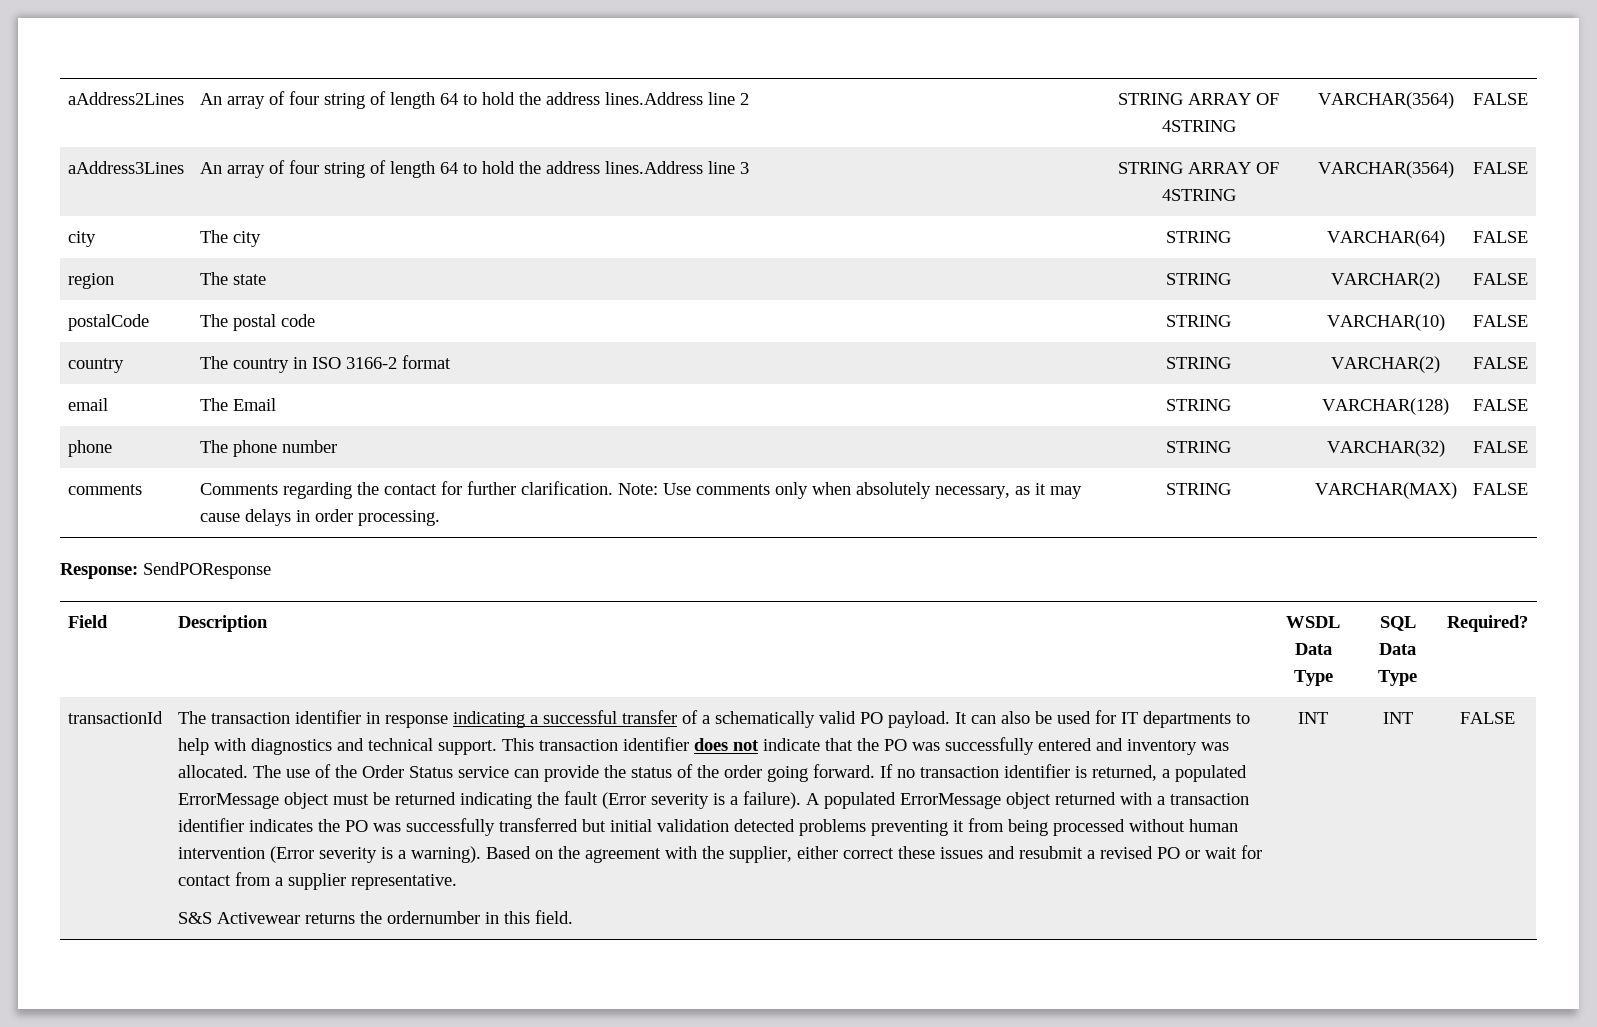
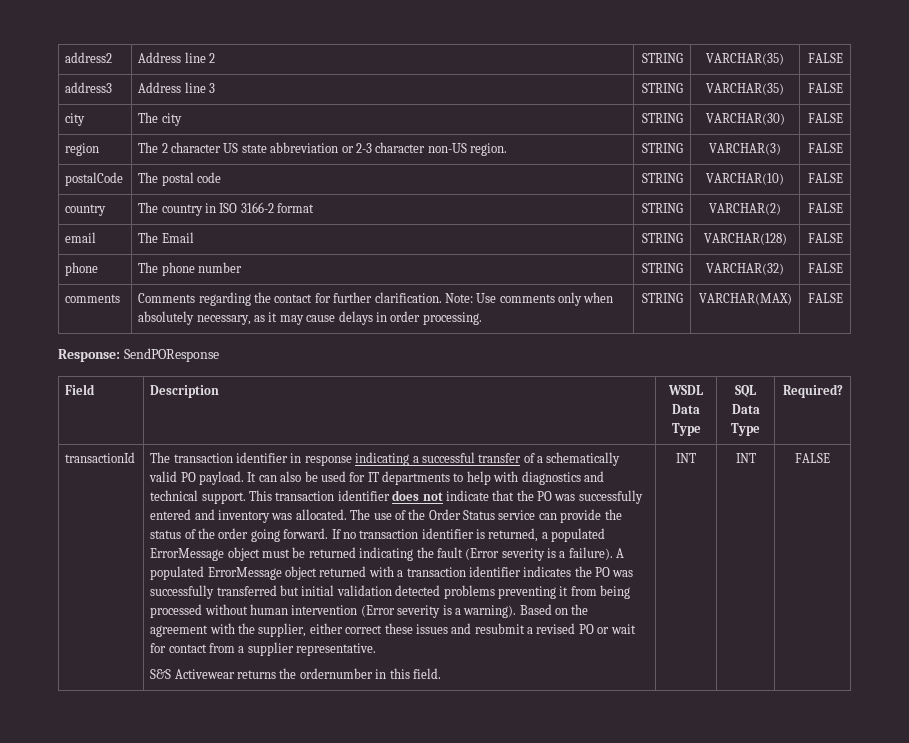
[67,92,184,105] [199,91,749,109] [1118,93,1279,105] [1161,120,1236,132] [1317,92,1454,109] [1473,93,1528,105] [67,161,184,174] [199,160,703,178] aAddress2Lines | An array of four string of length 64 to hold the address lines.Address line 2 | STRING ARRAY OF 4STRING | VARCHAR(3564) | FALSE // aAddress3Lines | An array of four string of length 64 to hold the address lines.Address -> [65,52,113,63] [138,52,216,63] [641,53,683,63] [706,53,784,65] [807,53,843,63] [65,82,113,93] [138,82,182,93] address2 | Address line 2 | STRING | VARCHAR(35) | FALSE // address3 | Address
[1188,162,1279,174] [1161,189,1236,201] [1317,161,1454,178] ARRAY OF 4STRING | VARCHAR(3564) -> [706,83,784,95] | VARCHAR(35)
[1326,230,1445,247] VARCHAR(64) -> [705,113,785,125] VARCHAR(30)
[232,274,266,285] [1166,273,1231,285] [1331,272,1440,289] state | STRING | VARCHAR(2) -> [161,142,508,156] [641,143,683,153] [709,143,781,155] 2 character US state abbreviation or 2-3 character non-US region. | STRING | VARCHAR(3)

